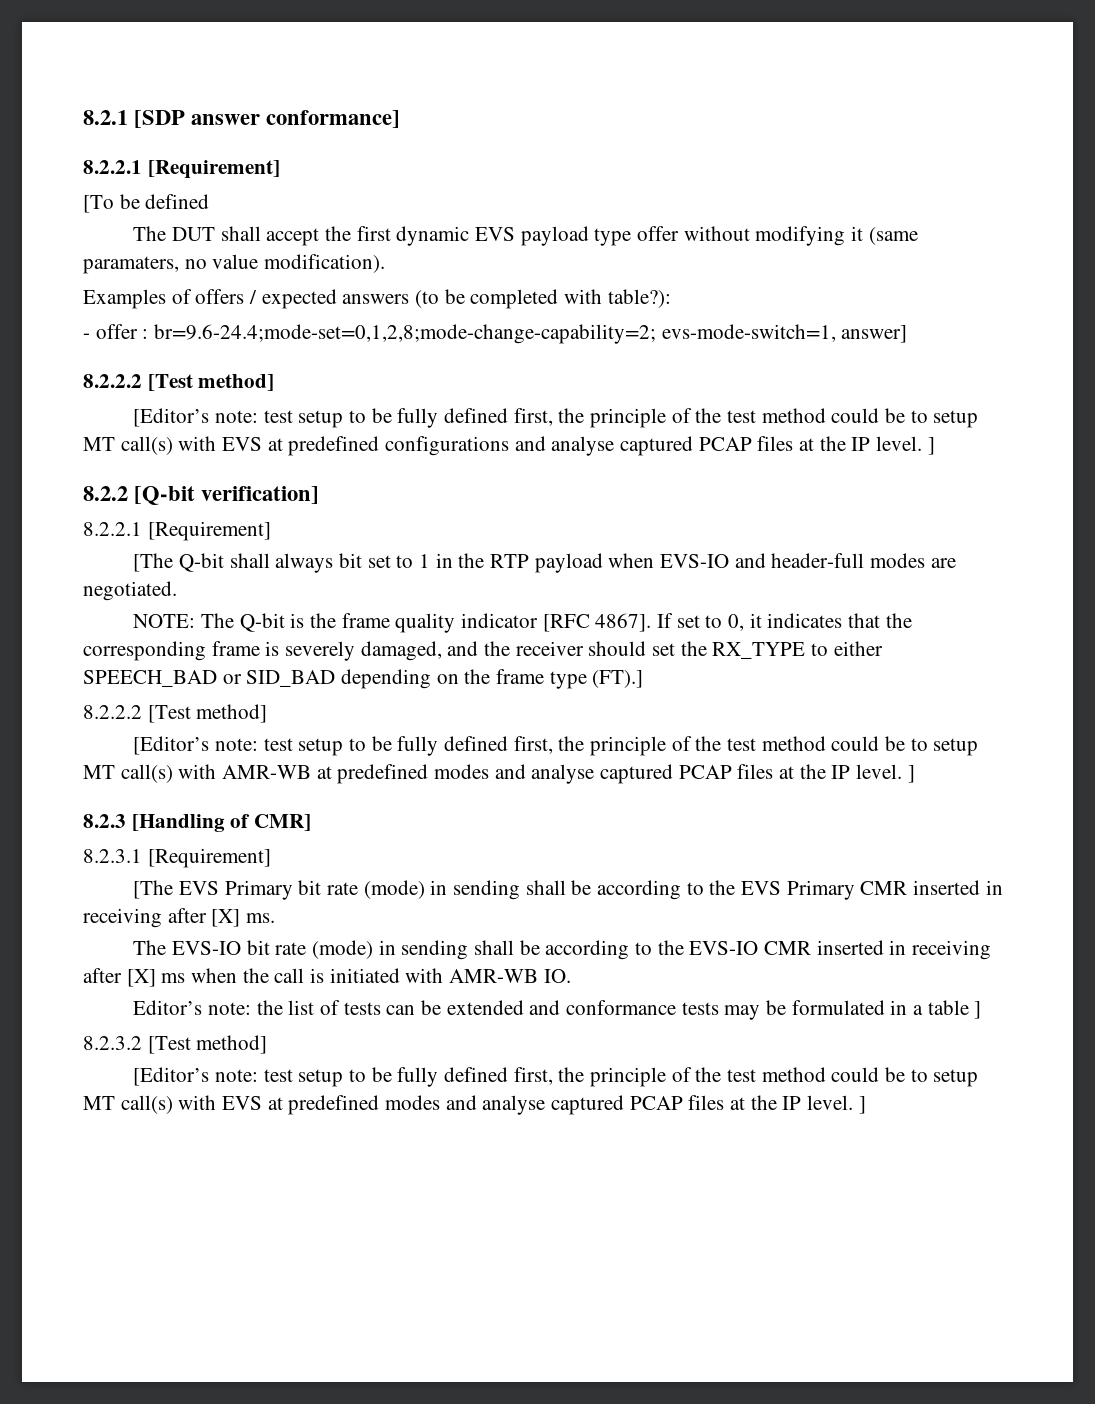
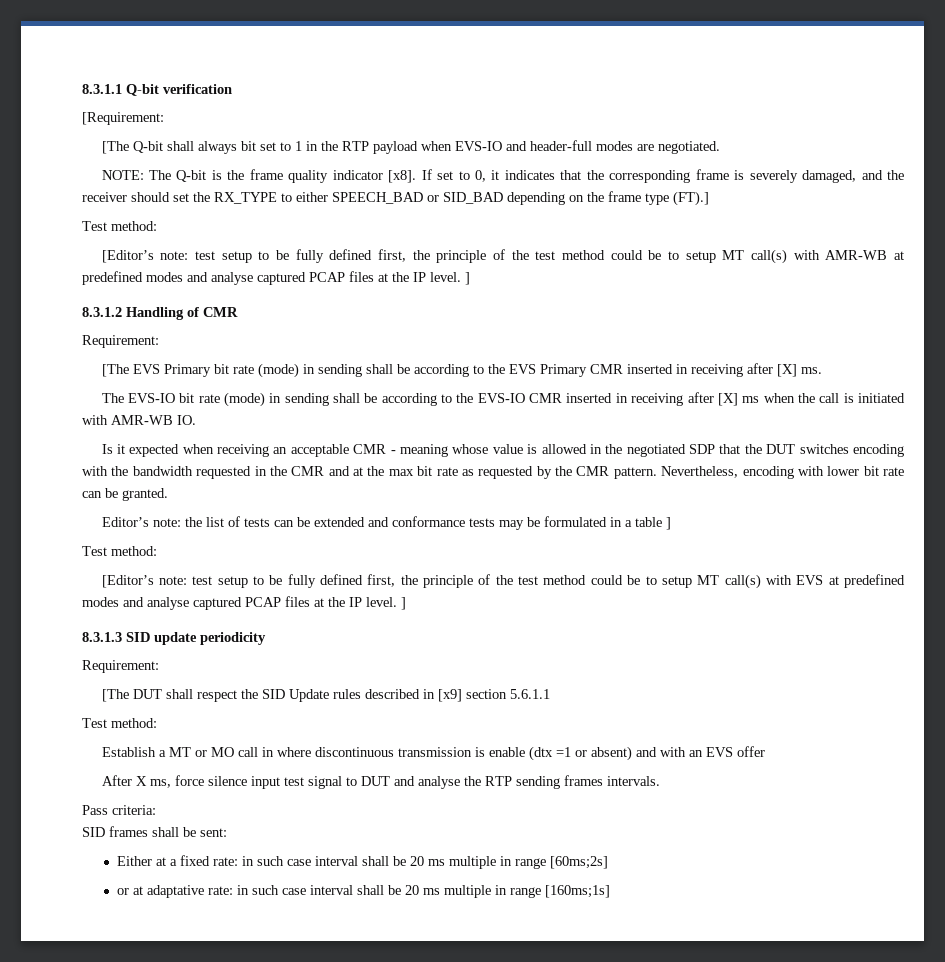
[83,110,401,128] [83,160,280,179] [83,194,210,213] [133,226,918,246] [83,254,386,274] [83,289,671,309] [83,324,908,344] [83,374,275,391] [133,408,979,428] [83,436,935,456] [83,486,320,505] [83,521,271,541] 8.2.1 [SDP answer conformance] // 8.2.2.1 [Requirement] // [To be defined // The DUT shall accept the first dynamic EVS payload type offer without modifying it (same paramaters, no value modification). // Examples of offers / expected answers (to be completed with table?): // - offer : br=9.6-24.4;mode-set=0,1,2,8;mode-change-capability=2; evs-mode-switch=1, answer] // 8.2.2.2 [Test method] // [Editor’s note: test setup to be fully defined first, the principle of the test method could be to setup MT call(s) with EVS at predefined configurations and analyse captured PCAP files at the IP level. ] // 8.2.2 [Q-bit verification] // 8.2.2.1 [Requirement] -> [82,84,232,96] [82,112,164,125] 8.3.1.1 Q-bit verification // [Requirement:
[542,613,652,632] [RFC 4867]. -> [388,170,417,183] [x8].
[83,704,268,723] 8.2.2.2 [Test method] -> [82,221,157,231] Test method:
[83,814,312,832] [83,848,271,868] 8.2.3 [Handling of CMR] // 8.2.3.1 [Requirement] -> [82,307,238,320] [82,335,159,348] 8.3.1.2 Handling of CMR // Requirement:
(571, 976) none -> [101,444,904,457] [82,466,904,479] [82,488,168,501] // Is it expected when receiving an acceptable CMR - meaning whose value is allowed in the negotiated SDP that the DUT switches encoding with the bandwidth requested in the CMR and at the max bit rate as requested by the CMR pattern. Nevertheless, encoding with lower bit rate can be granted.
[83,1035,268,1054] 8.2.3.2 [Test method] -> [82,546,157,556] Test method:
(866, 1105) none -> [82,632,266,645] [82,660,159,673] [101,689,550,702] [82,718,157,728] [101,746,765,761] [101,775,660,789] [82,805,156,815] [82,826,227,837] [116,855,608,869] [116,885,610,898] // 8.3.1.3 SID update periodicity // Requirement: // [The DUT shall respect the SID Update rules described in [x9] section 5.6.1.1 // Test method: // Establish a MT or MO call in where discontinuous transmission is enable (dtx =1 or absent) and with an EVS offer // After X ms, force silence input test signal to DUT and analyse the RTP sending frames intervals. // Pass criteria: // SID frames shall be sent: // Either at a fixed rate: in such case interval shall be 20 ms multiple in range [60ms;2s] // or at adaptative rate: in such case interval shall be 20 ms multiple in range [160ms;1s]

